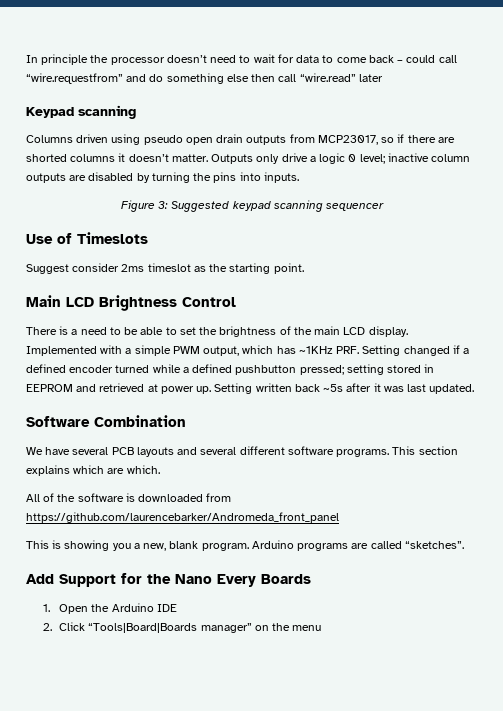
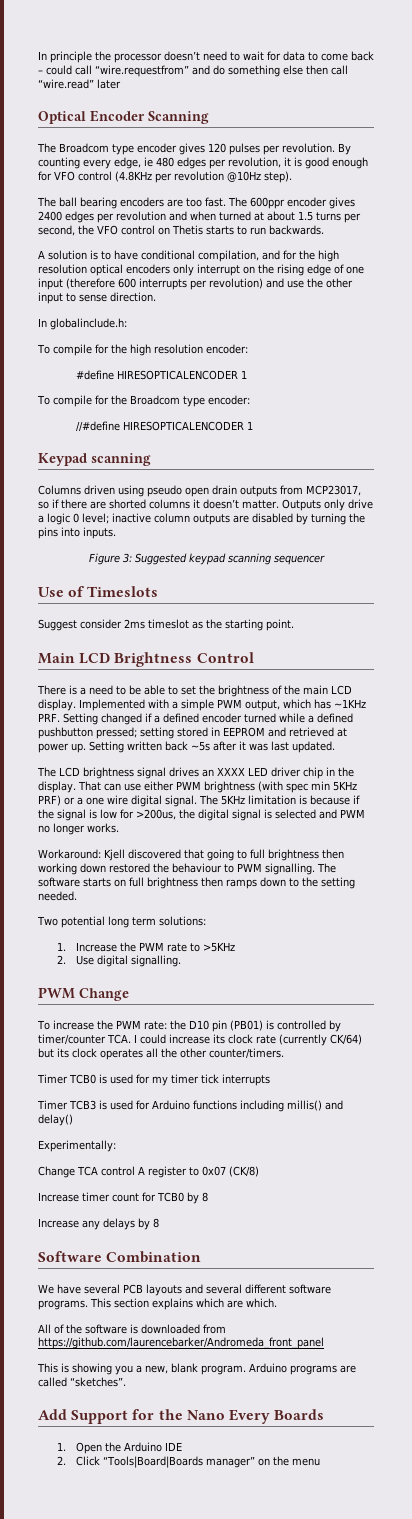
(383, 78) none -> [38,110,209,124] [37,143,351,155] [38,157,368,169] [38,171,292,183] [37,197,355,209] [38,211,361,223] [38,225,324,236] [38,250,339,262] [38,264,364,276] [38,278,353,290] [38,292,156,304] [38,318,127,330] [37,344,248,356] [75,370,247,380] [37,395,250,407] [75,421,253,432] // Optical Encoder Scanning // The Broadcom type encoder gives 120 pulses per revolution. By counting every edge, ie 480 edges per revolution, it is good enough for VFO control (4.8KHz per revolution @10Hz step). // The ball bearing encoders are too fast. The 600ppr encoder gives 2400 edges per revolution and when turned at about 1.5 turns per second, the VFO control on Thetis starts to run backwards. // A solution is to have conditional compilation, and for the high resolution optical encoders only interrupt on the rising edge of one input (therefore 600 interrupts per revolution) and use the other input to sense direction. // In globalinclude.h: // To compile for the high resolution encoder: // #define HIRESOPTICALENCODER 1 // To compile for the Broadcom type encoder: // //#define HIRESOPTICALENCODER 1
(475, 389) none -> [37,767,354,779] [38,781,357,793] [38,795,360,807] [38,809,365,821] [38,823,119,835] [38,849,344,861] [38,863,336,875] [38,877,355,889] [38,891,77,901] [37,916,206,928] [56,942,235,952] [56,955,181,967] [38,987,129,1001] [37,1020,341,1032] [38,1034,362,1046] [38,1048,284,1060] [37,1074,270,1086] [37,1100,343,1112] [38,1114,73,1126] [38,1140,116,1152] [38,1166,259,1178] [38,1192,208,1204] [38,1218,159,1230] // The LCD brightness signal drives an XXXX LED driver chip in the display. That can use either PWM brightness (with spec min 5KHz PRF) or a one wire digital signal. The 5KHz limitation is because if the signal is low for >200us, the digital signal is selected and PWM no longer works. // Workaround: Kjell discovered that going to full brightness then working down restored the behaviour to PWM signalling. The software starts on full brightness then ramps down to the setting needed. // Two potential long term solutions: // 1. Increase the PWM rate to >5KHz // 2. Use digital signalling. // PWM Change // To increase the PWM rate: the D10 pin (PB01) is controlled by timer/counter TCA. I could increase its clock rate (currently CK/64) but its clock operates all the other counter/timers. // Timer TCB0 is used for my timer tick interrupts // Timer TCB3 is used for Arduino functions including millis() and delay() // Experimentally: // Change TCA control A register to 0x07 (CK/8) // Increase timer count for TCB0 by 8 // Increase any delays by 8

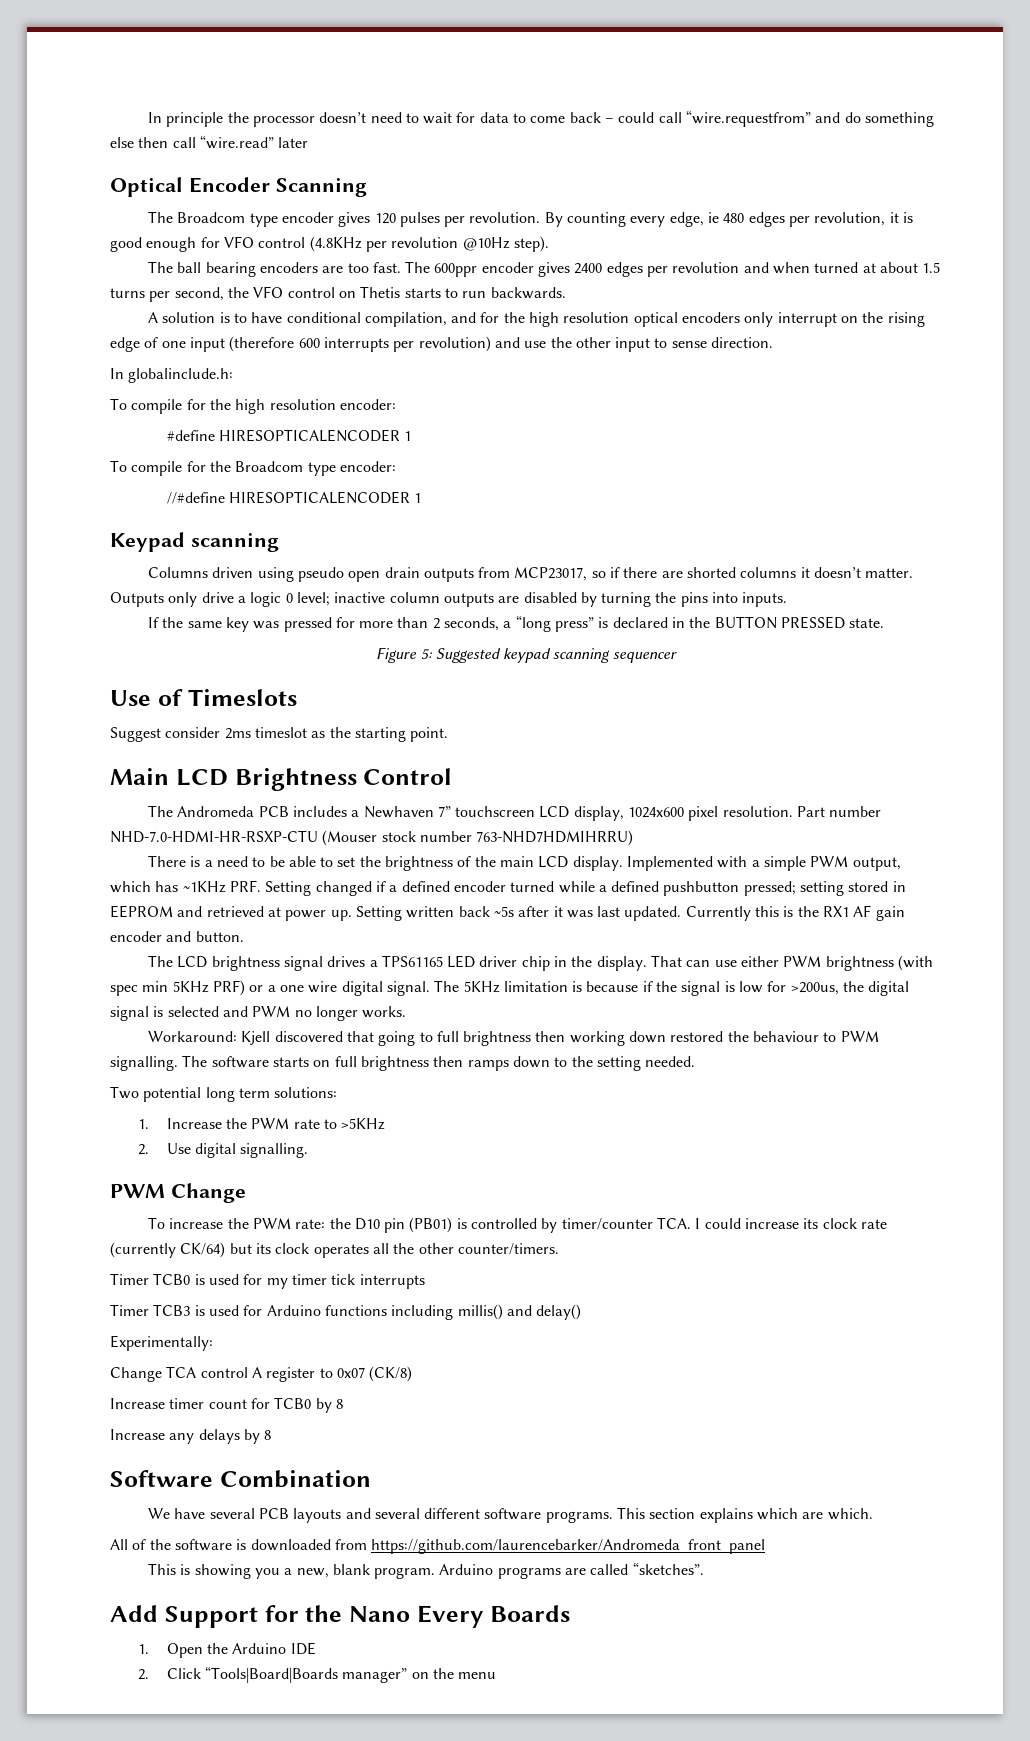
(116, 533) none -> [147,615,885,632] // If the same key was pressed for more than 2 seconds, a “long press” is declared in the BUTTON PRESSED state.
[122,553,132,563] 3: -> [420,649,432,660] 5:
(254, 657) none -> [147,805,882,821] [110,830,634,846] // The Andromeda PCB includes a Newhaven 7” touchscreen LCD display, 1024x600 pixel resolution. Part number NHD-7.0-HDMI-HR-RSXP-CTU (Mouser stock number 763-NHD7HDMIHRRU)
(335, 747) none -> [685,905,905,921] [110,931,244,942] Currently this is the RX1 AF gain encoder and button.
[202,767,245,777] an XXXX -> [369,955,443,967] a TPS61165

